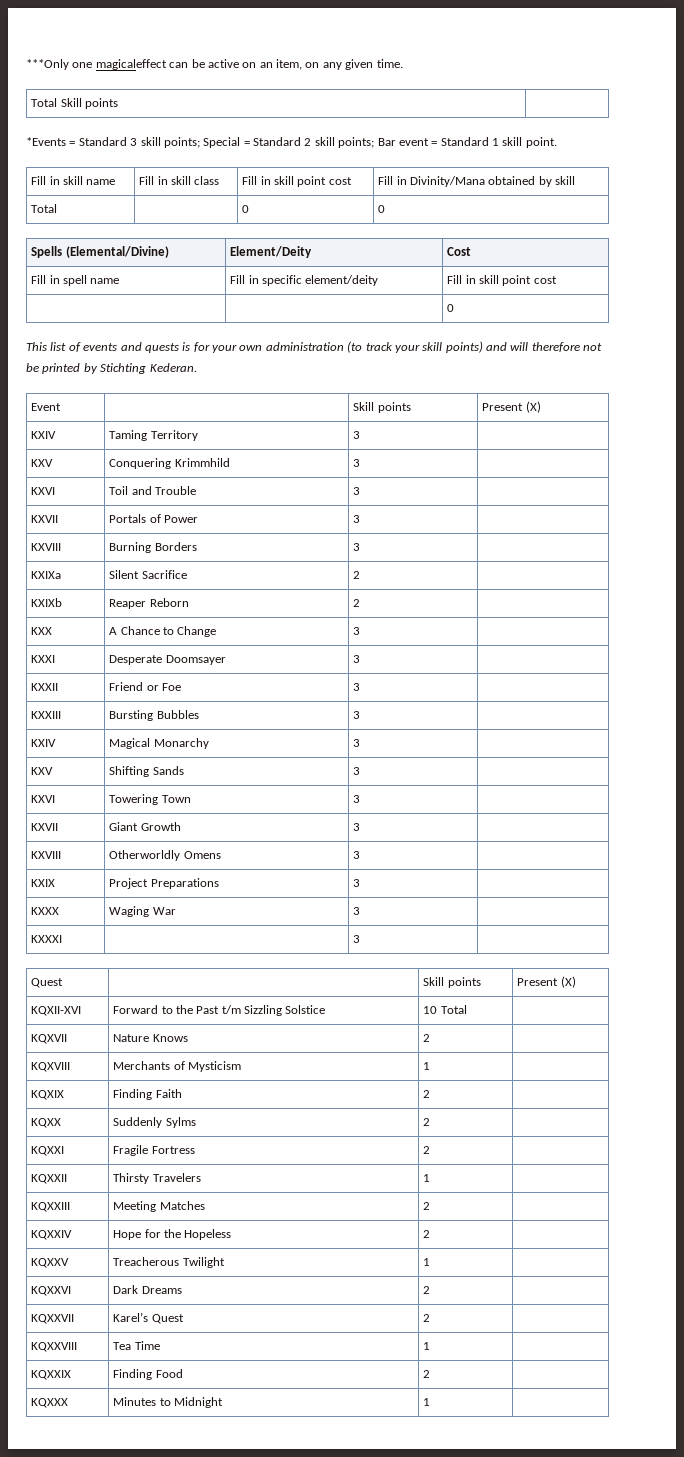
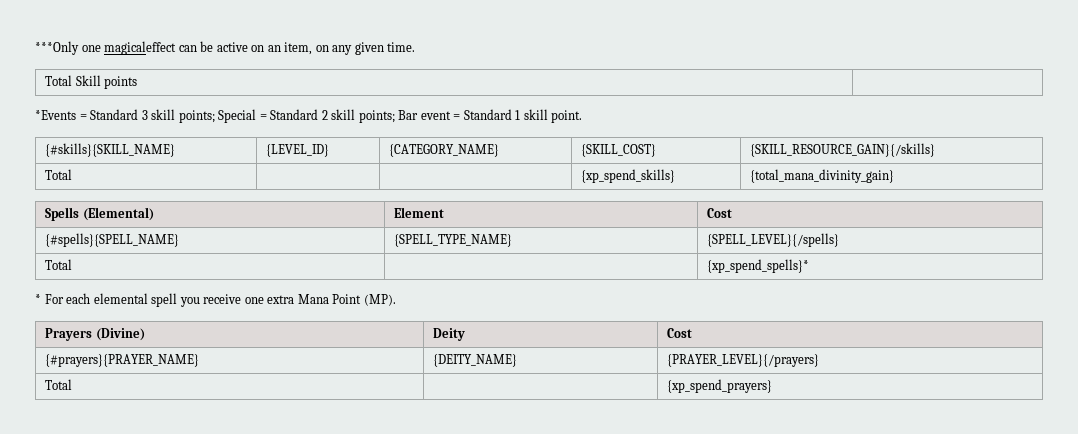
[31,176,116,185] [139,176,220,185] [242,176,352,187] [378,176,576,187] [31,204,58,213] [242,205,250,213] [378,205,386,213] Fill in skill name | Fill in skill class | Fill in skill point cost | Fill in Divinity/Mana obtained by skill // Total | | 0 | 0 -> [45,143,176,157] [266,144,330,157] [389,144,500,157] [581,144,657,157] [750,143,936,157] [45,169,73,180] [581,169,676,183] [750,169,895,183] {#skills}{SKILL_NAME} | {LEVEL_ID} | {CATEGORY_NAME} | {SKILL_COST} | {SKILL_RESOURCE_GAIN}{/skills} // Total | | | {xp_spend_skills} | {total_mana_divinity_gain}
[65,246,169,258] [230,246,313,258] [447,247,472,256] [31,275,120,286] [230,275,379,286] [447,275,557,286] [447,304,455,312] [26,341,603,353] [26,363,197,374] [31,403,62,411] [353,402,411,413] [482,401,541,413] [31,431,57,439] [109,430,198,441] [353,431,361,439] [31,459,54,467] [109,458,230,469] [353,459,361,467] [31,487,56,495] [109,486,196,495] [353,487,361,495] [31,515,59,523] [109,514,198,523] [353,515,361,523] [31,543,62,551] [109,542,197,553] [353,543,361,551] [31,571,62,579] [109,570,187,579] [353,571,361,579] [31,598,63,607] [109,598,189,609] [353,599,361,607] [31,627,53,635] [109,626,217,637] [353,627,361,635] [31,655,56,663] [109,655,226,665] [353,655,361,663] [31,683,59,691] [109,682,181,691] [353,683,361,691] [31,711,62,719] [109,710,199,721] [353,711,361,719] [31,739,57,747] [109,738,209,749] [353,739,361,747] [31,767,54,775] [109,766,184,777] [353,767,361,775] [31,795,56,803] [109,794,191,805] [353,795,361,803] [31,823,59,831] [109,822,181,831] [353,823,361,831] [31,851,62,859] [109,850,221,861] [353,851,361,859] [31,879,56,887] [109,878,219,889] [353,879,361,887] [31,907,60,915] [109,906,176,917] [353,907,361,915] [31,935,63,943] [353,935,361,943] [31,978,64,988] [423,977,481,988] [517,976,576,988] [31,1006,82,1016] [113,1005,326,1016] [423,1005,467,1014] [31,1034,68,1044] [113,1034,188,1042] [423,1034,431,1042] [31,1062,71,1072] [113,1061,241,1072] [423,1062,431,1070] [31,1090,65,1100] [113,1089,182,1100] [423,1090,431,1098] [31,1118,62,1128] [113,1117,196,1128] [423,1118,431,1126] [31,1146,65,1156] [113,1145,195,1156] [423,1146,431,1154] [31,1174,68,1184] [113,1173,201,1184] [423,1174,431,1182] [31,1202,71,1212] [113,1201,205,1212] [423,1202,431,1210] [31,1230,73,1240] [113,1229,232,1240] [423,1230,431,1238] [31,1258,70,1268] [113,1257,225,1268] [423,1258,431,1266] [31,1286,72,1296] [113,1285,182,1294] [423,1286,431,1294] [31,1314,75,1324] [113,1312,184,1324] [423,1314,431,1322] [31,1342,78,1352] [113,1341,160,1350] [423,1342,431,1350] [31,1370,72,1380] [113,1369,183,1380] [423,1370,431,1378] [31,1398,69,1408] [113,1397,223,1408] [423,1398,431,1406] (Elemental/Divine) | Element/Deity | Cost // Fill in spell name | Fill in specific element/deity | Fill in skill point cost // | | 0 // This list of events and quests is for your own administration (to track your skill points) and will therefore not be printed by Stichting Kederan. // Event | | Skill points | Present (X) // KXIV | Taming Territory | 3 | // KXV | Conquering Krimmhild | 3 | // KXVI | Toil and Trouble | 3 | // KXVII | Portals of Power | 3 | // KXVIII | Burning Borders | 3 | // KXIXa | Silent Sacrifice | 2 | // KXIXb | Reaper Reborn | 2 | // KXX | A Chance to Change | 3 | // KXXI | Desperate Doomsayer | 3 | // KXXII | Friend or Foe | 3 | // KXXIII | Bursting Bubbles | 3 | // KXIV | Magical Monarchy | 3 | // KXV | Shifting Sands | 3 | // KXVI | Towering Town | 3 | // KXVII | Giant Growth | 3 | // KXVIII | Otherworldly Omens | 3 | // KXIX | Project Preparations | 3 | // KXXX | Waging War | 3 | // KXXXI | | 3 | // Quest | | Skill points | Present (X) // KQXII-XVI | Forward to the Past t/m Sizzling Solstice | 10 Total | // KQXVII | Nature Knows | 2 | // KQXVIII | Merchants of Mysticism | 1 | // KQXIX | Finding Faith | 2 | // KQXX | Suddenly Sylms | 2 | // KQXXI | Fragile Fortress | 2 | // KQXXII | Thirsty Travelers | 1 | // KQXXIII | Meeting Matches | 2 | // KQXXIV | Hope for the Hopeless | 2 | // KQXXV | Treacherous Twilight | 1 | // KQXXVI | Dark Dreams | 2 | // KQXXVII | Karel’s Quest | 2 | // KQXXVIII | Tea Time | 1 | // KQXXIX | Finding Food | 2 | // KQXXX | Minutes to Midnight | 1 | -> [82,207,154,221] [394,207,445,218] [707,208,733,218] [45,233,180,247] [394,234,513,247] [707,233,840,247] [45,259,73,270] [707,259,810,273] [35,293,396,307] [45,328,145,341] [433,328,466,341] [667,328,693,338] [45,354,200,367] [433,354,518,367] [667,354,820,367] [45,379,73,390] [667,379,773,393] (Elemental) | Element | Cost // {#spells}{SPELL_NAME} | {SPELL_TYPE_NAME} | {SPELL_LEVEL}{/spells} // Total | | {xp_spend_spells}* // * For each elemental spell you receive one extra Mana Point (MP). // Prayers (Divine) | Deity | Cost // {#prayers}{PRAYER_NAME} | {DEITY_NAME} | {PRAYER_LEVEL}{/prayers} // Total | | {xp_spend_prayers}

